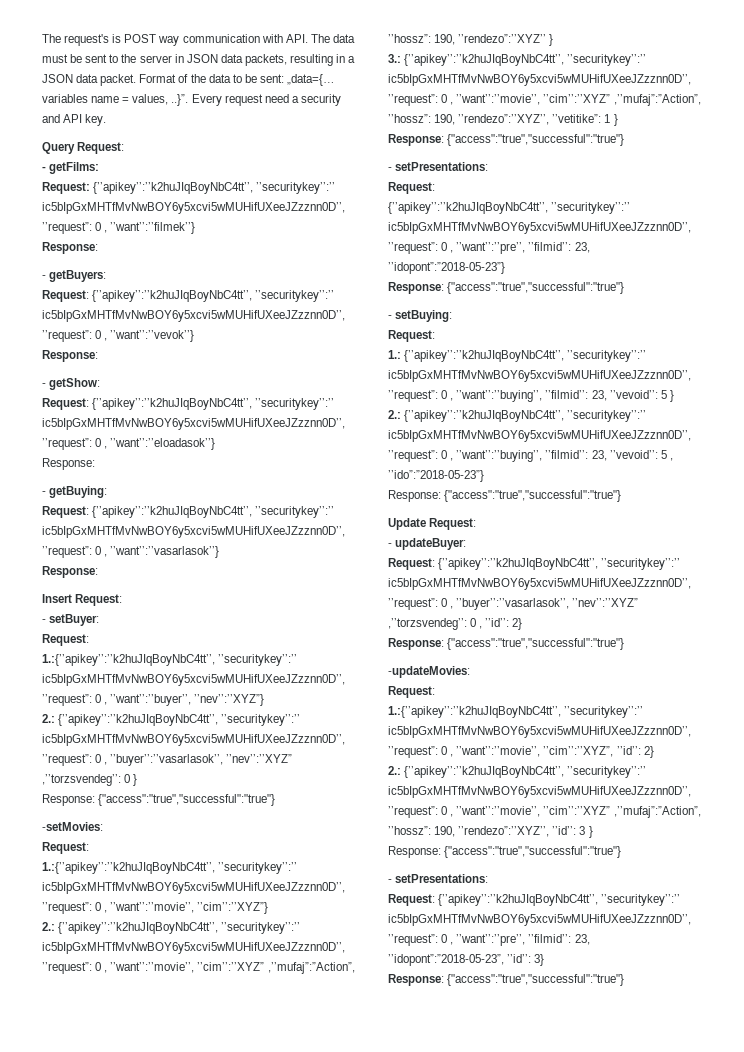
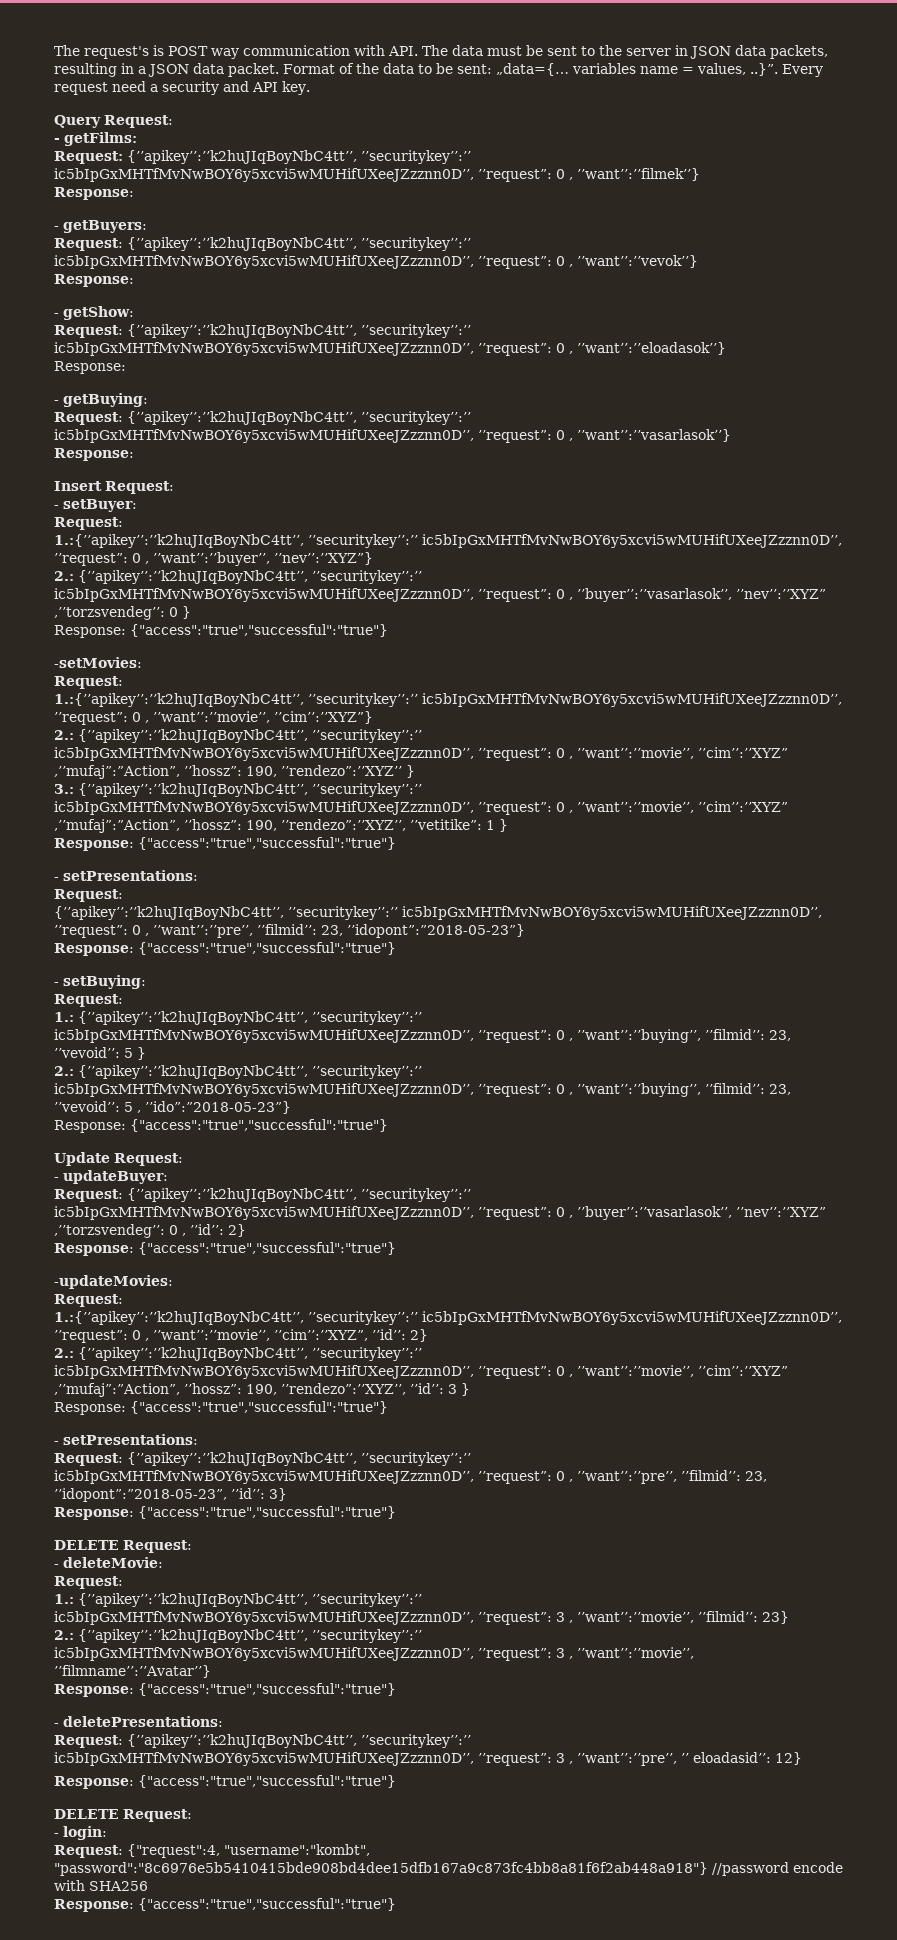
(625, 980) none -> [54,1540,192,1553] [54,1557,163,1568] [54,1576,123,1589] [54,1593,422,1607] [54,1611,789,1625] [54,1629,422,1643] [54,1647,694,1661] [54,1665,211,1678] [54,1683,396,1697] [54,1716,223,1727] [54,1734,471,1748] [54,1752,802,1766] [54,1775,396,1789] [54,1809,192,1822] [54,1826,107,1840] [54,1844,370,1858] [54,1862,843,1876] [54,1880,148,1891] [54,1898,396,1912] // DELETE Request: // - deleteMovie: // Request: // 1.: {’’apikey’’:’’k2huJIqBoyNbC4tt’’, ’’securitykey’’:’’ ic5bIpGxMHTfMvNwBOY6y5xcvi5wMUHifUXeeJZzznn0D’’, ’’request”: 3 , ’’want’’:’’movie’’, ’’filmid’’: 23} // 2.: {’’apikey’’:’’k2huJIqBoyNbC4tt’’, ’’securitykey’’:’’ ic5bIpGxMHTfMvNwBOY6y5xcvi5wMUHifUXeeJZzznn0D’’, ’’request”: 3 , ’’want’’:’’movie’’, ’’filmname’’:’’Avatar’’} // Response: {"access":"true","successful":"true"} // - deletePresentations: // Request: {’’apikey’’:’’k2huJIqBoyNbC4tt’’, ’’securitykey’’:’’ ic5bIpGxMHTfMvNwBOY6y5xcvi5wMUHifUXeeJZzznn0D’’, ’’request”: 3 , ’’want’’:’’pre’’, ’’ eloadasid’’: 12} // Response: {"access":"true","successful":"true"} // DELETE Request: // - login: // Request: {"request":4, "username":"kombt", "password":"8c6976e5b5410415bde908bd4dee15dfb167a9c873fc4bb8a81f6f2ab448a918"} //password encode with SHA256 // Response: {"access":"true","successful":"true"}

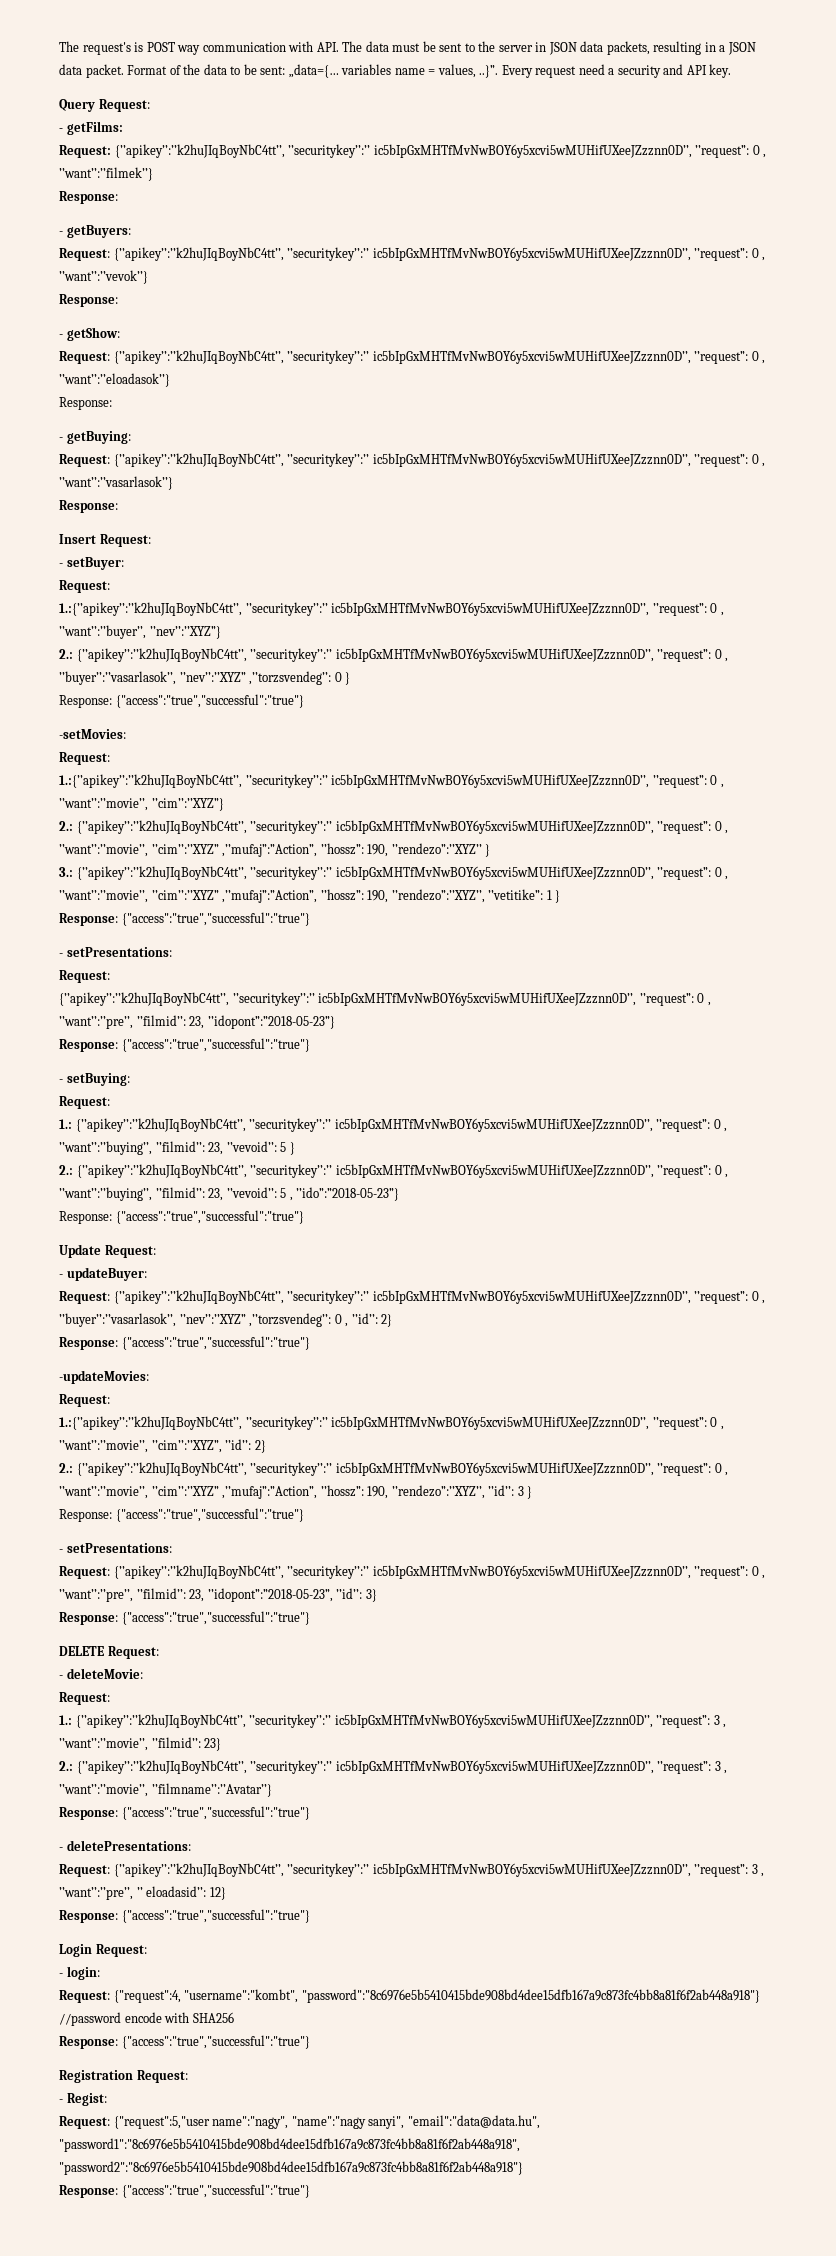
[54,1809,119,1819] DELETE -> [59,1944,92,1957] Login
(396, 1904) none -> [59,2070,188,2083] [59,2093,107,2106] [59,2115,540,2129] [59,2138,520,2152] [59,2161,523,2175] [59,2184,310,2198] // Registration Request: // - Regist: // Request: {"request":5,"user name":"nagy", "name":"nagy sanyi", "email":"data@data.hu", "password1":"8c6976e5b5410415bde908bd4dee15dfb167a9c873fc4bb8a81f6f2ab448a918", "password2":"8c6976e5b5410415bde908bd4dee15dfb167a9c873fc4bb8a81f6f2ab448a918"} // Response: {"access":"true","successful":"true"}

